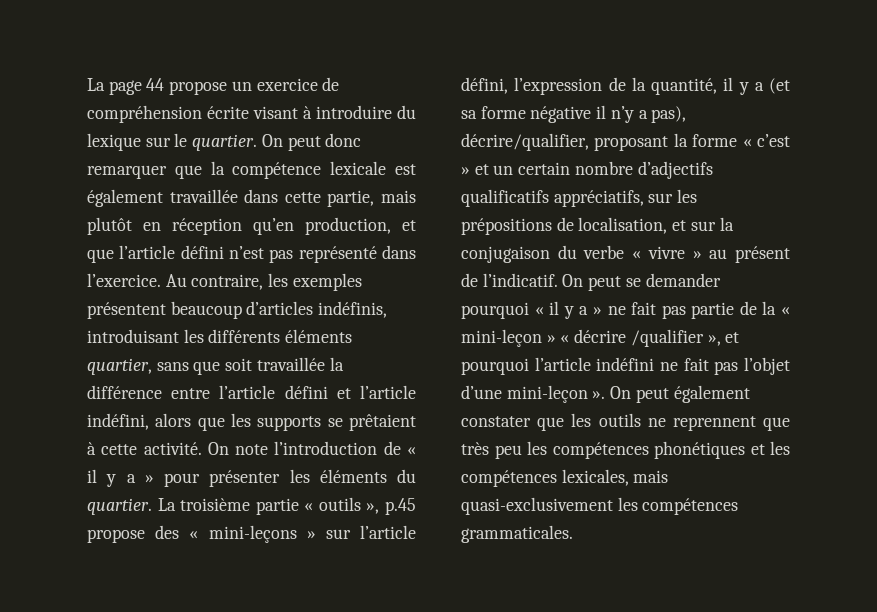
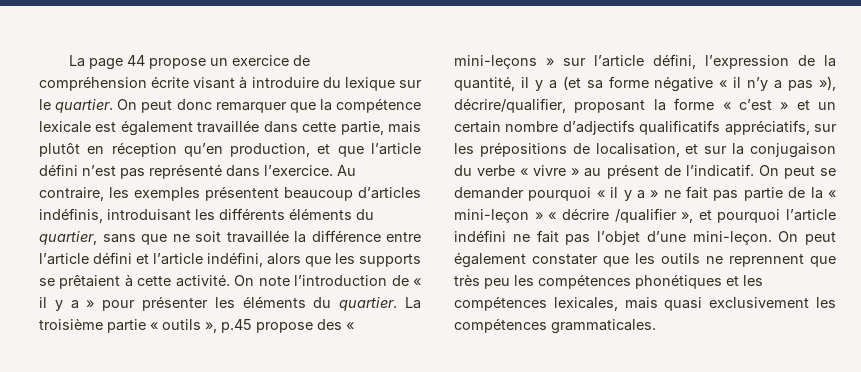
(353, 336) none -> [356,209,374,220] du
(221, 368) none -> [172,234,190,242] ne
(592, 114) none -> [719,80,728,88] «
[651,106,687,123] pas), -> [788,76,836,91] pas »),
[506,385,606,403] mini-leçon ». -> [692,231,772,245] mini-leçon.
[461,497,613,515] quasi-exclusivement -> [664,297,810,311] quasi exclusivement

